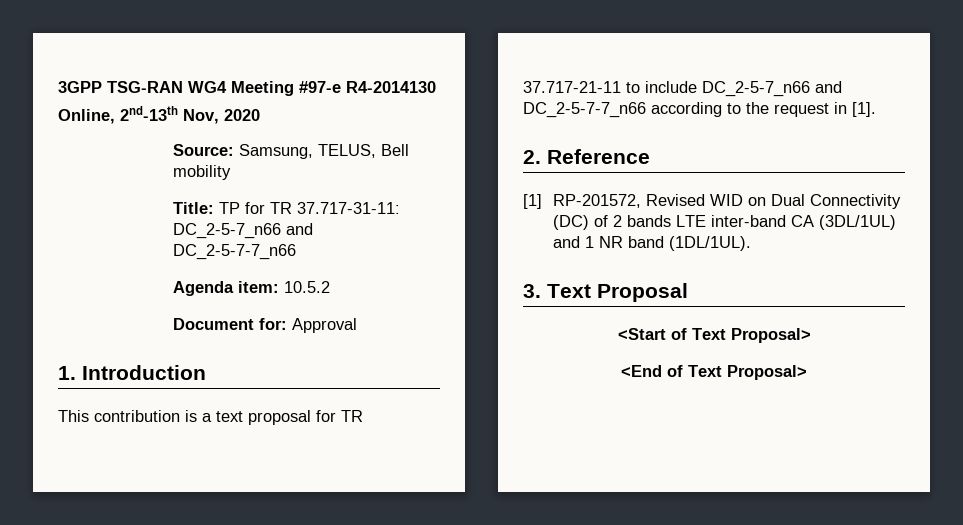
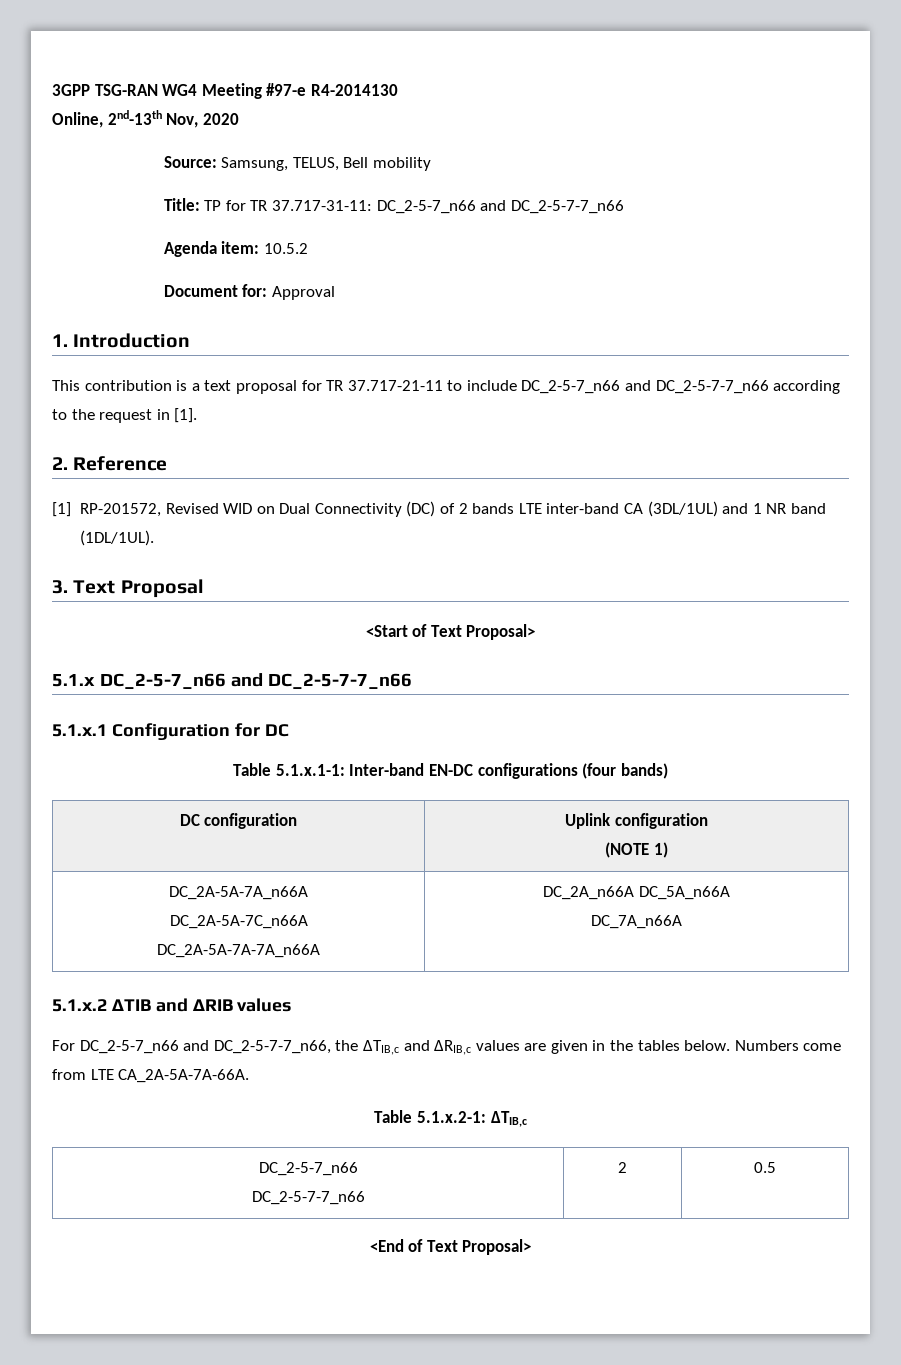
(811, 335) none -> [52,673,412,689] [52,723,289,740] [233,763,668,779] [179,813,298,829] [565,813,708,829] [605,842,668,858] [169,886,308,900] [169,915,308,929] [157,944,320,958] [543,886,730,900] [591,915,682,929] [52,998,292,1012] [52,1040,842,1055] [52,1069,250,1083] [374,1110,527,1127] [258,1162,358,1176] [251,1191,365,1205] [618,1162,627,1173] [754,1162,776,1173] // 5.1.x DC_2-5-7_n66 and DC_2-5-7-7_n66 // 5.1.x.1 Configuration for DC // Table 5.1.x.1-1: Inter-band EN-DC configurations (four bands) // DC configuration | Uplink configuration // (NOTE 1) // DC_2A-5A-7A_n66A // DC_2A-5A-7C_n66A // DC_2A-5A-7A-7A_n66A | DC_2A_n66A DC_5A_n66A // DC_7A_n66A // 5.1.x.2 ∆TIB and ∆RIB values // For DC_2-5-7_n66 and DC_2-5-7-7_n66, the ΔTIB,c and ΔRIB,c values are given in the tables below. Numbers come from LTE CA_2A-5A-7A-66A. // Table 5.1.x.2-1: ΔTIB,c // DC_2-5-7_n66 // DC_2-5-7-7_n66 | 2 | 0.5

